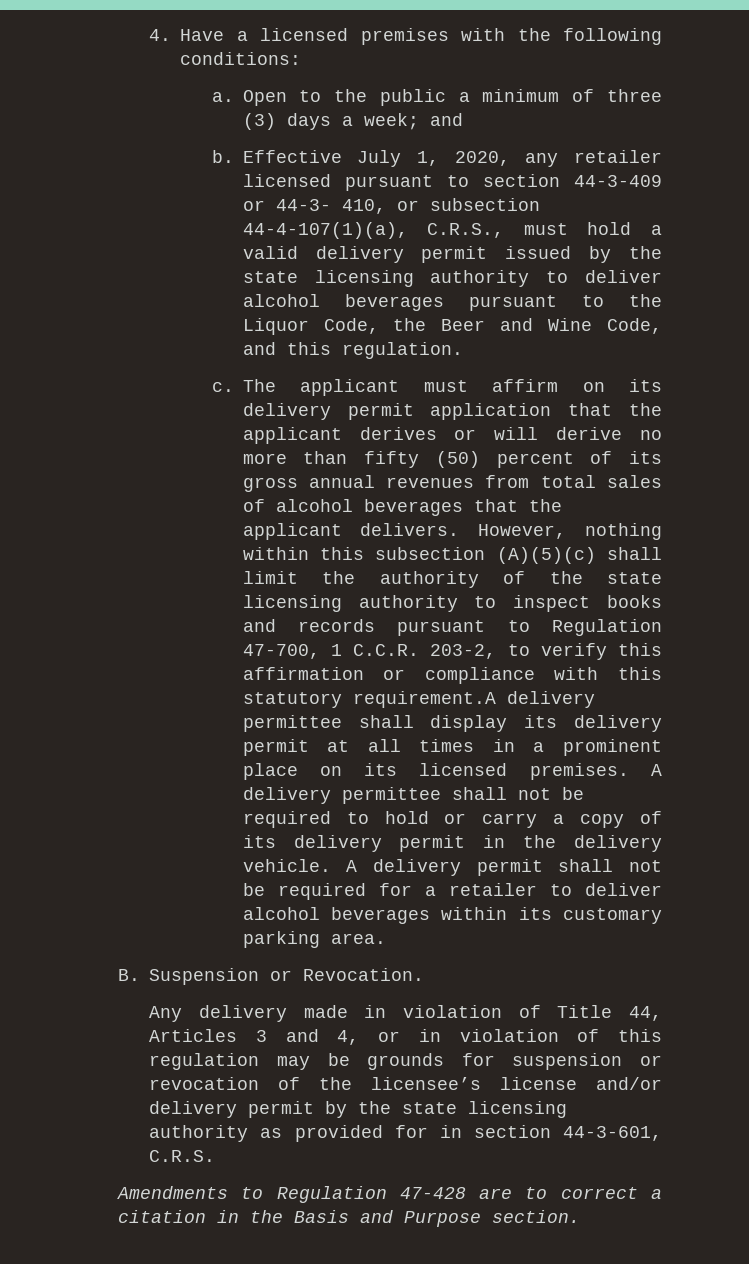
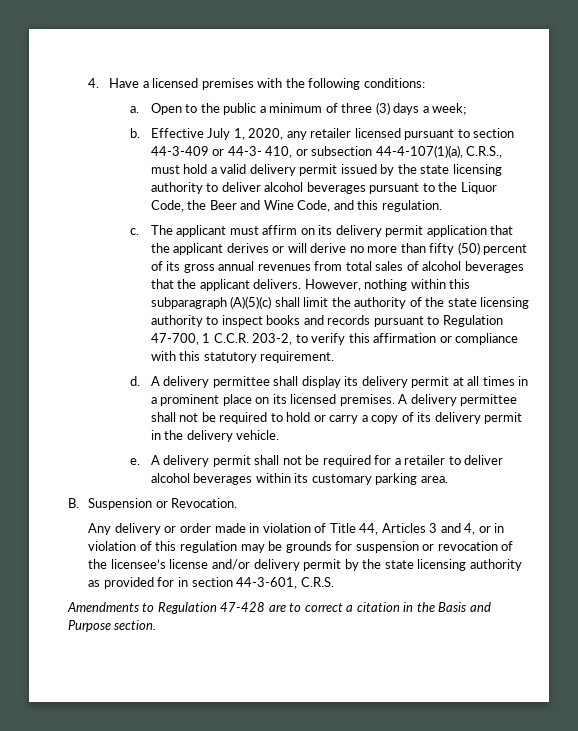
[429,113,463,126] and -> (467, 109) none
[375,547,486,560] subsection -> [150,297,227,309] subparagraph
[352,691,496,708] requirement.A -> [260,351,335,363] [129,376,160,386] requirement. // d. A
(331, 865) none -> [129,458,140,465] // e.
(287, 1013) none -> [164,523,211,533] or order

